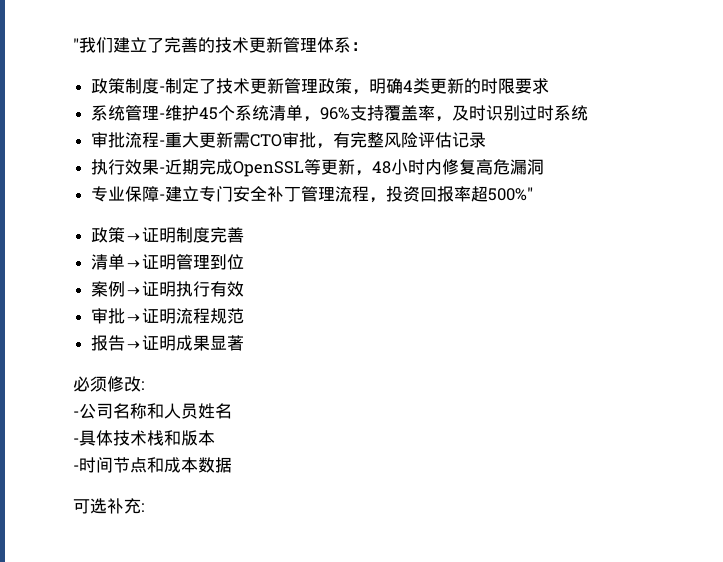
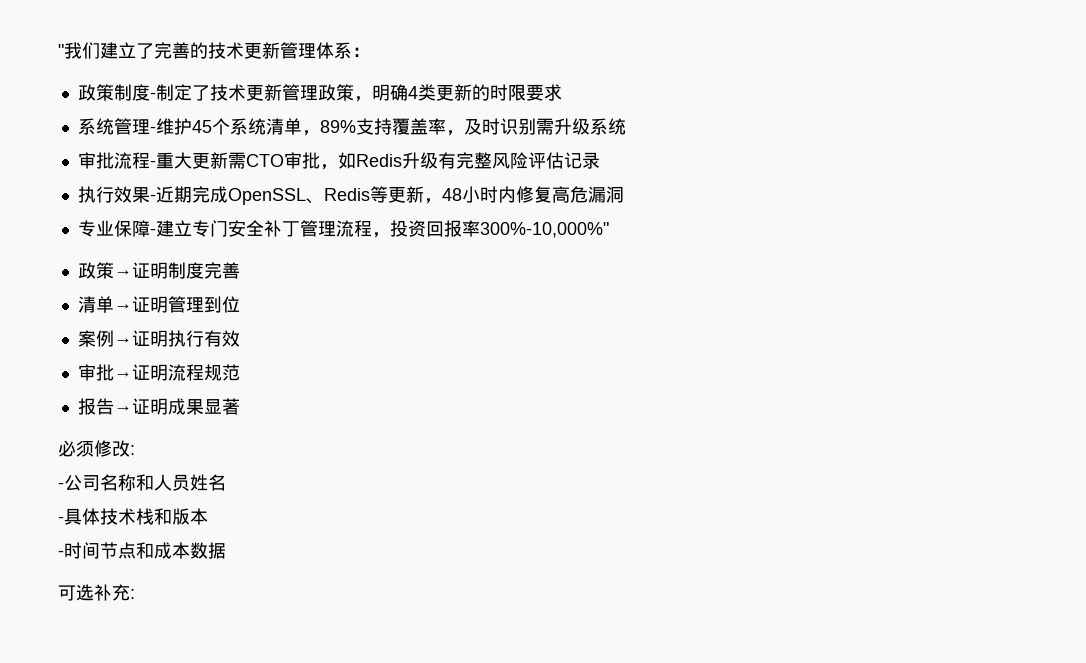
[320,107,351,120] 96% -> [319,120,356,133] 89%
[520,105,555,121] 过时 -> [535,118,590,135] 需升级
(334, 146) none -> [337,152,438,169] 如Redis升级
(305, 169) none -> [305,188,370,204] 、Redis
[471,186,534,202] 超500%" -> [479,222,609,238] 300%-10,000%"

